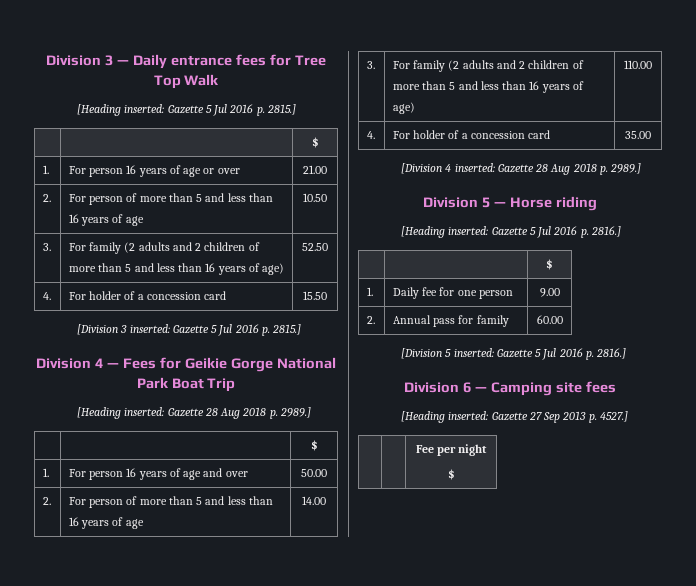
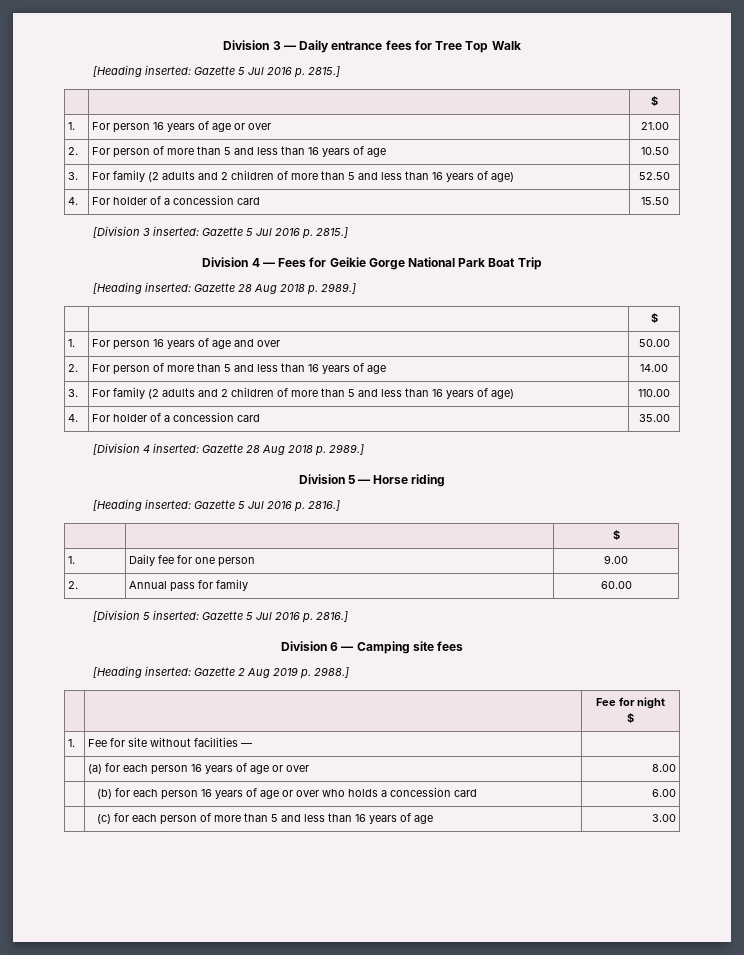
[528,411,628,423] [415,445,456,456] 27 Sep 2013 p. 4527.] // | | Fee per -> [237,667,349,679] [596,697,635,706] 2 Aug 2019 p. 2988.] // | | Fee for
(455, 474) none -> [68,739,76,747] [88,737,253,747] [88,763,310,775] [651,764,676,772] [97,787,478,800] [651,789,676,797] [97,813,434,825] [651,814,676,822] // 1. | Fee for site without facilities — | // | (a) for each person 16 years of age or over | 8.00 // | (b) for each person 16 years of age or over who holds a concession card | 6.00 // | (c) for each person of more than 5 and less than 16 years of age | 3.00

